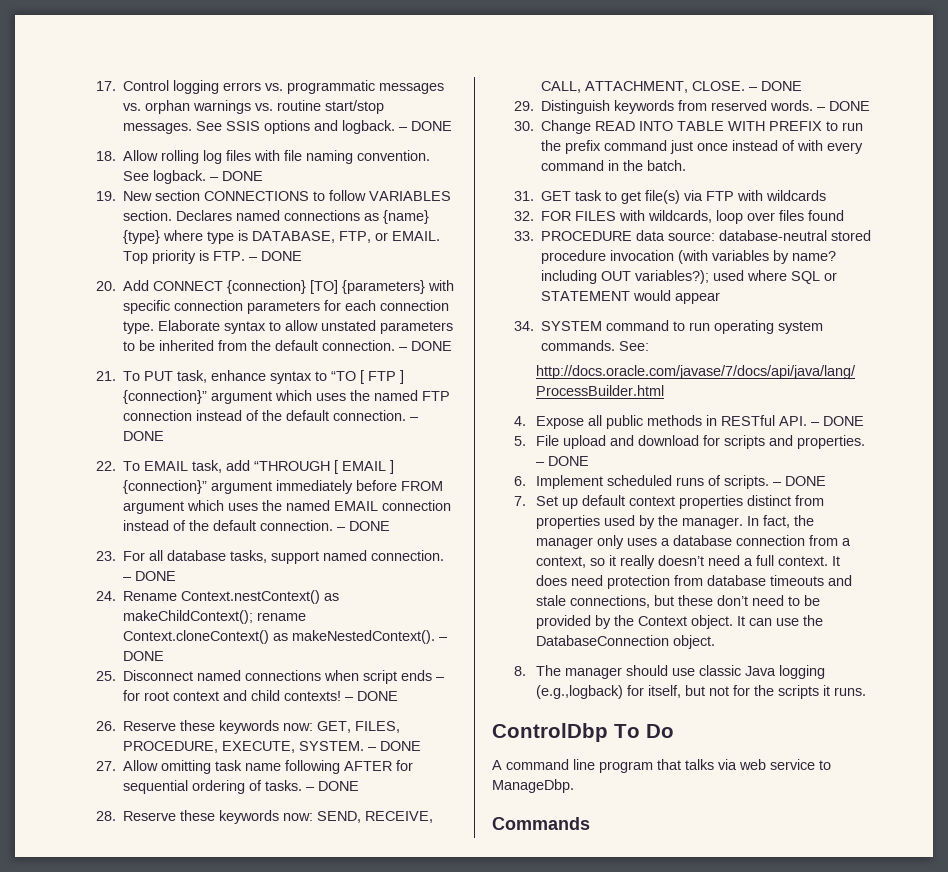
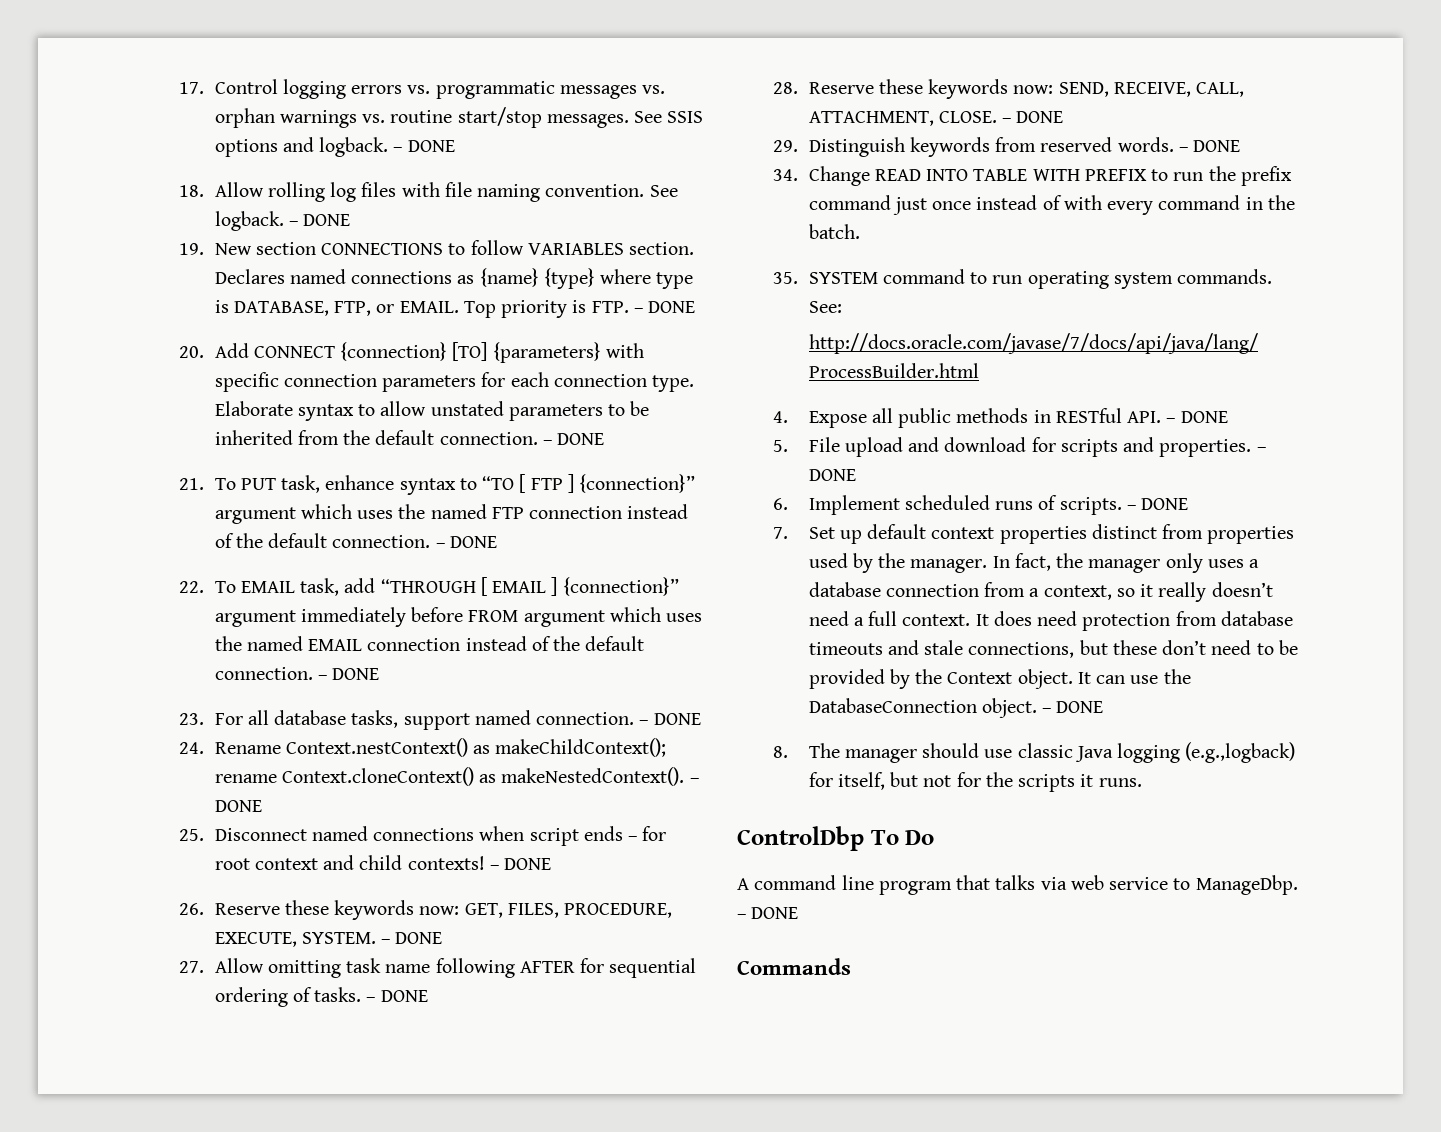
[514,121,535,131] 30. -> [772,169,798,181] 34.
[514,190,827,204] [514,210,845,224] [514,230,872,241] [541,250,837,264] [541,270,838,284] [541,290,721,304] [514,321,535,331] 31. GET task to get file(s) via FTP with wildcards // 32. FOR FILES with wildcards, loop over files found // 33. PROCEDURE data source: database-neutral stored procedure invocation (with variables by name? including OUT variables?); used where SQL or STATEMENT would appear // 34. -> [772,272,798,284] 35.
(716, 642) none -> [1042,701,1104,713] – DONE
(574, 786) none -> [737,907,799,919] – DONE

